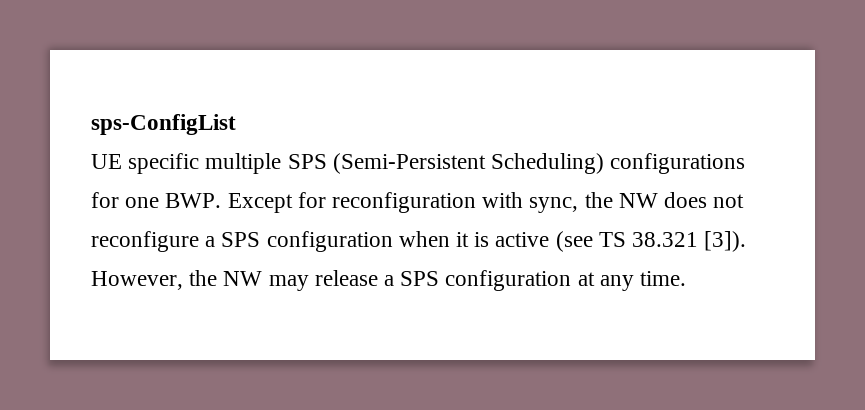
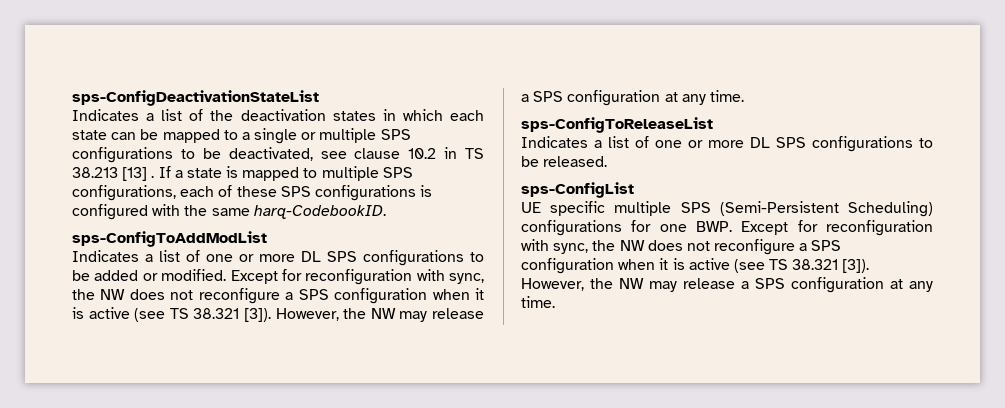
(91, 124) none -> [72,90,319,106] [72,109,484,121] [72,128,411,144] [72,147,484,163] [72,166,413,181] [72,185,433,201] [72,204,386,220] [72,231,267,247] [72,250,484,266] [72,269,484,285] [72,288,485,304] [72,307,485,322] [521,90,744,106] [521,117,713,133] [521,136,933,152] [521,156,608,167] sps-ConfigDeactivationStateList // Indicates a list of the deactivation states in which each state can be mapped to a single or multiple SPS configurations to be deactivated, see clause 10.2 in TS 38.213 [13] . If a state is mapped to multiple SPS configurations, each of these SPS configurations is configured with the same harq-CodebookID. // sps-ConfigToAddModList // Indicates a list of one or more DL SPS configurations to be added or modified. Except for reconfiguration with sync, the NW does not reconfigure a SPS configuration when it is active (see TS 38.321 [3]). However, the NW may release a SPS configuration at any time. // sps-ConfigToReleaseList // Indicates a list of one or more DL SPS configurations to be released. //

